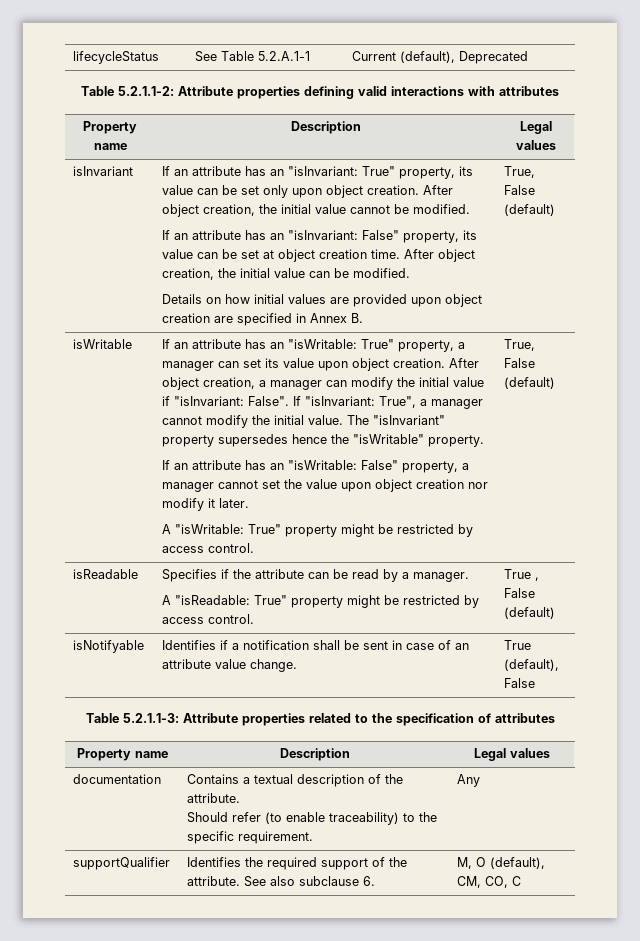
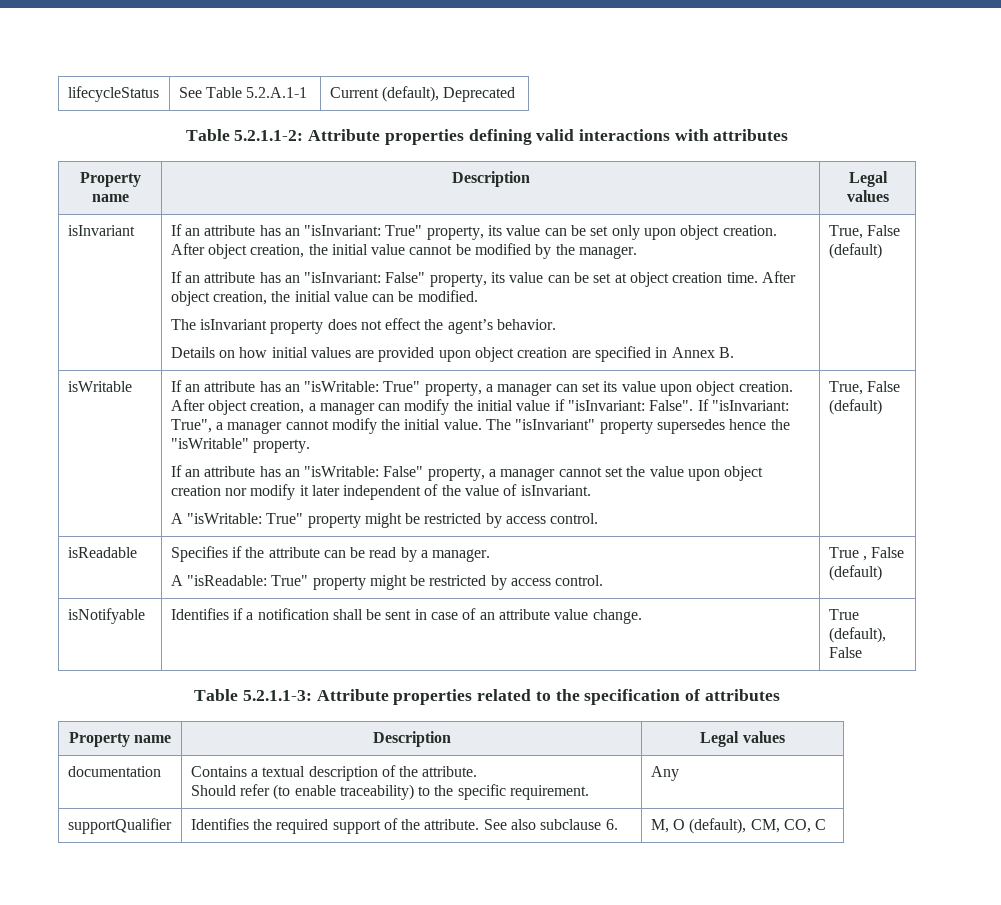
[413,204,471,214] modified. -> [475,243,638,259] modified by the manager.
(411, 273) none -> [170,318,557,334] // The isInvariant property does not effect the agent’s behavior.
[219,498,250,508] later. -> [311,484,591,500] later independent of the value of isInvariant.

